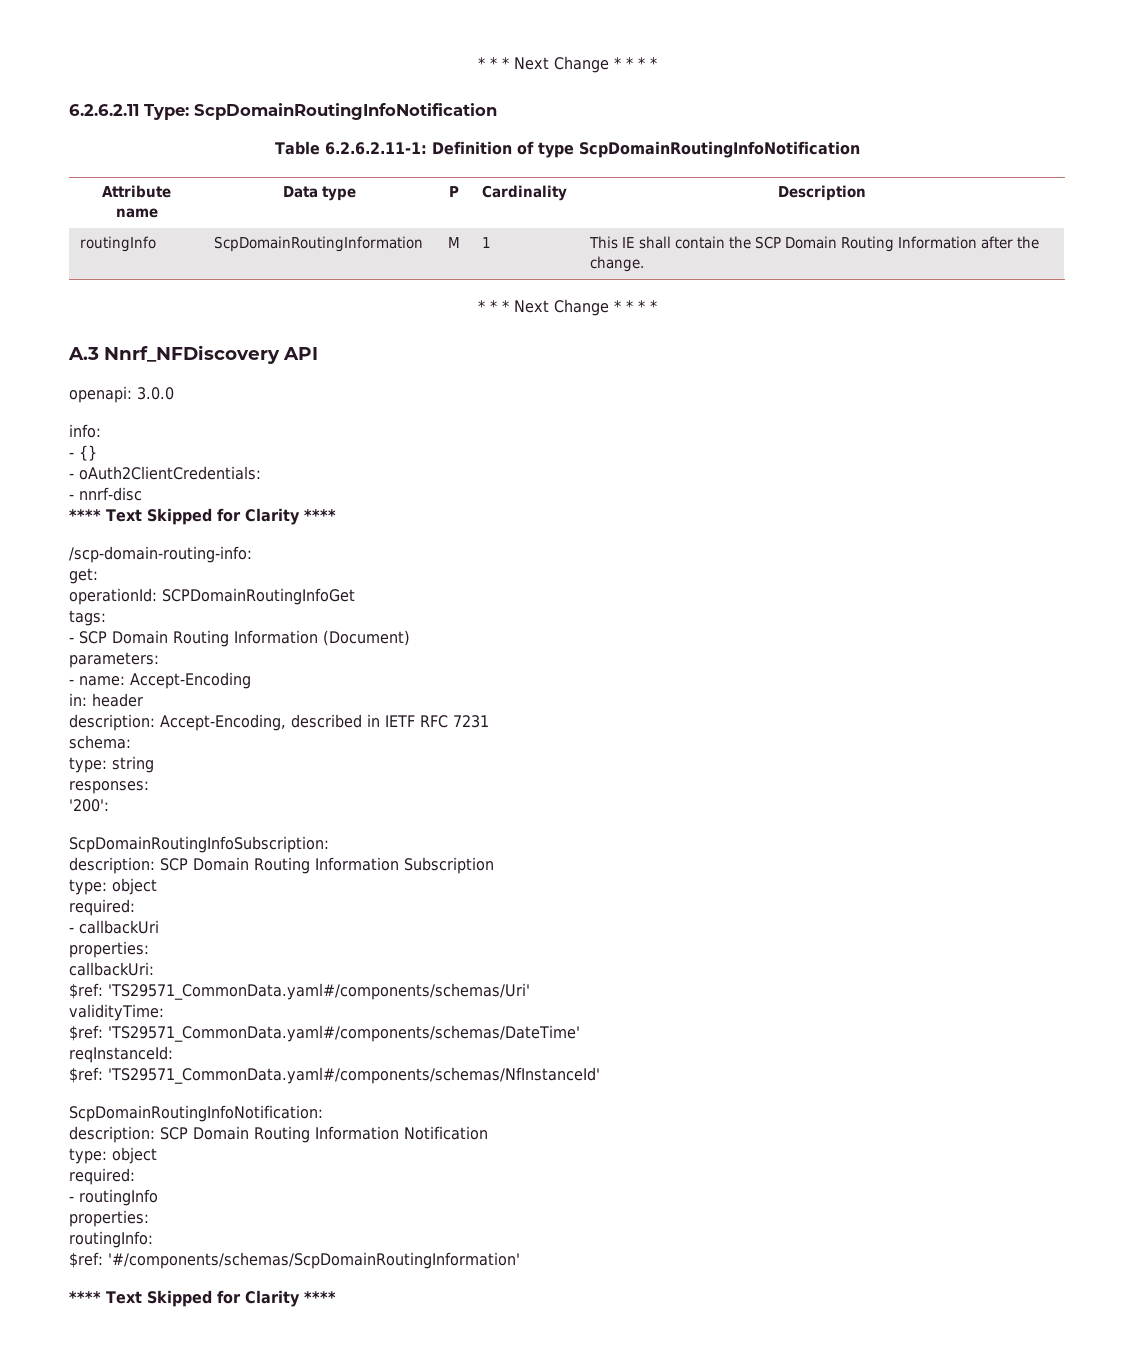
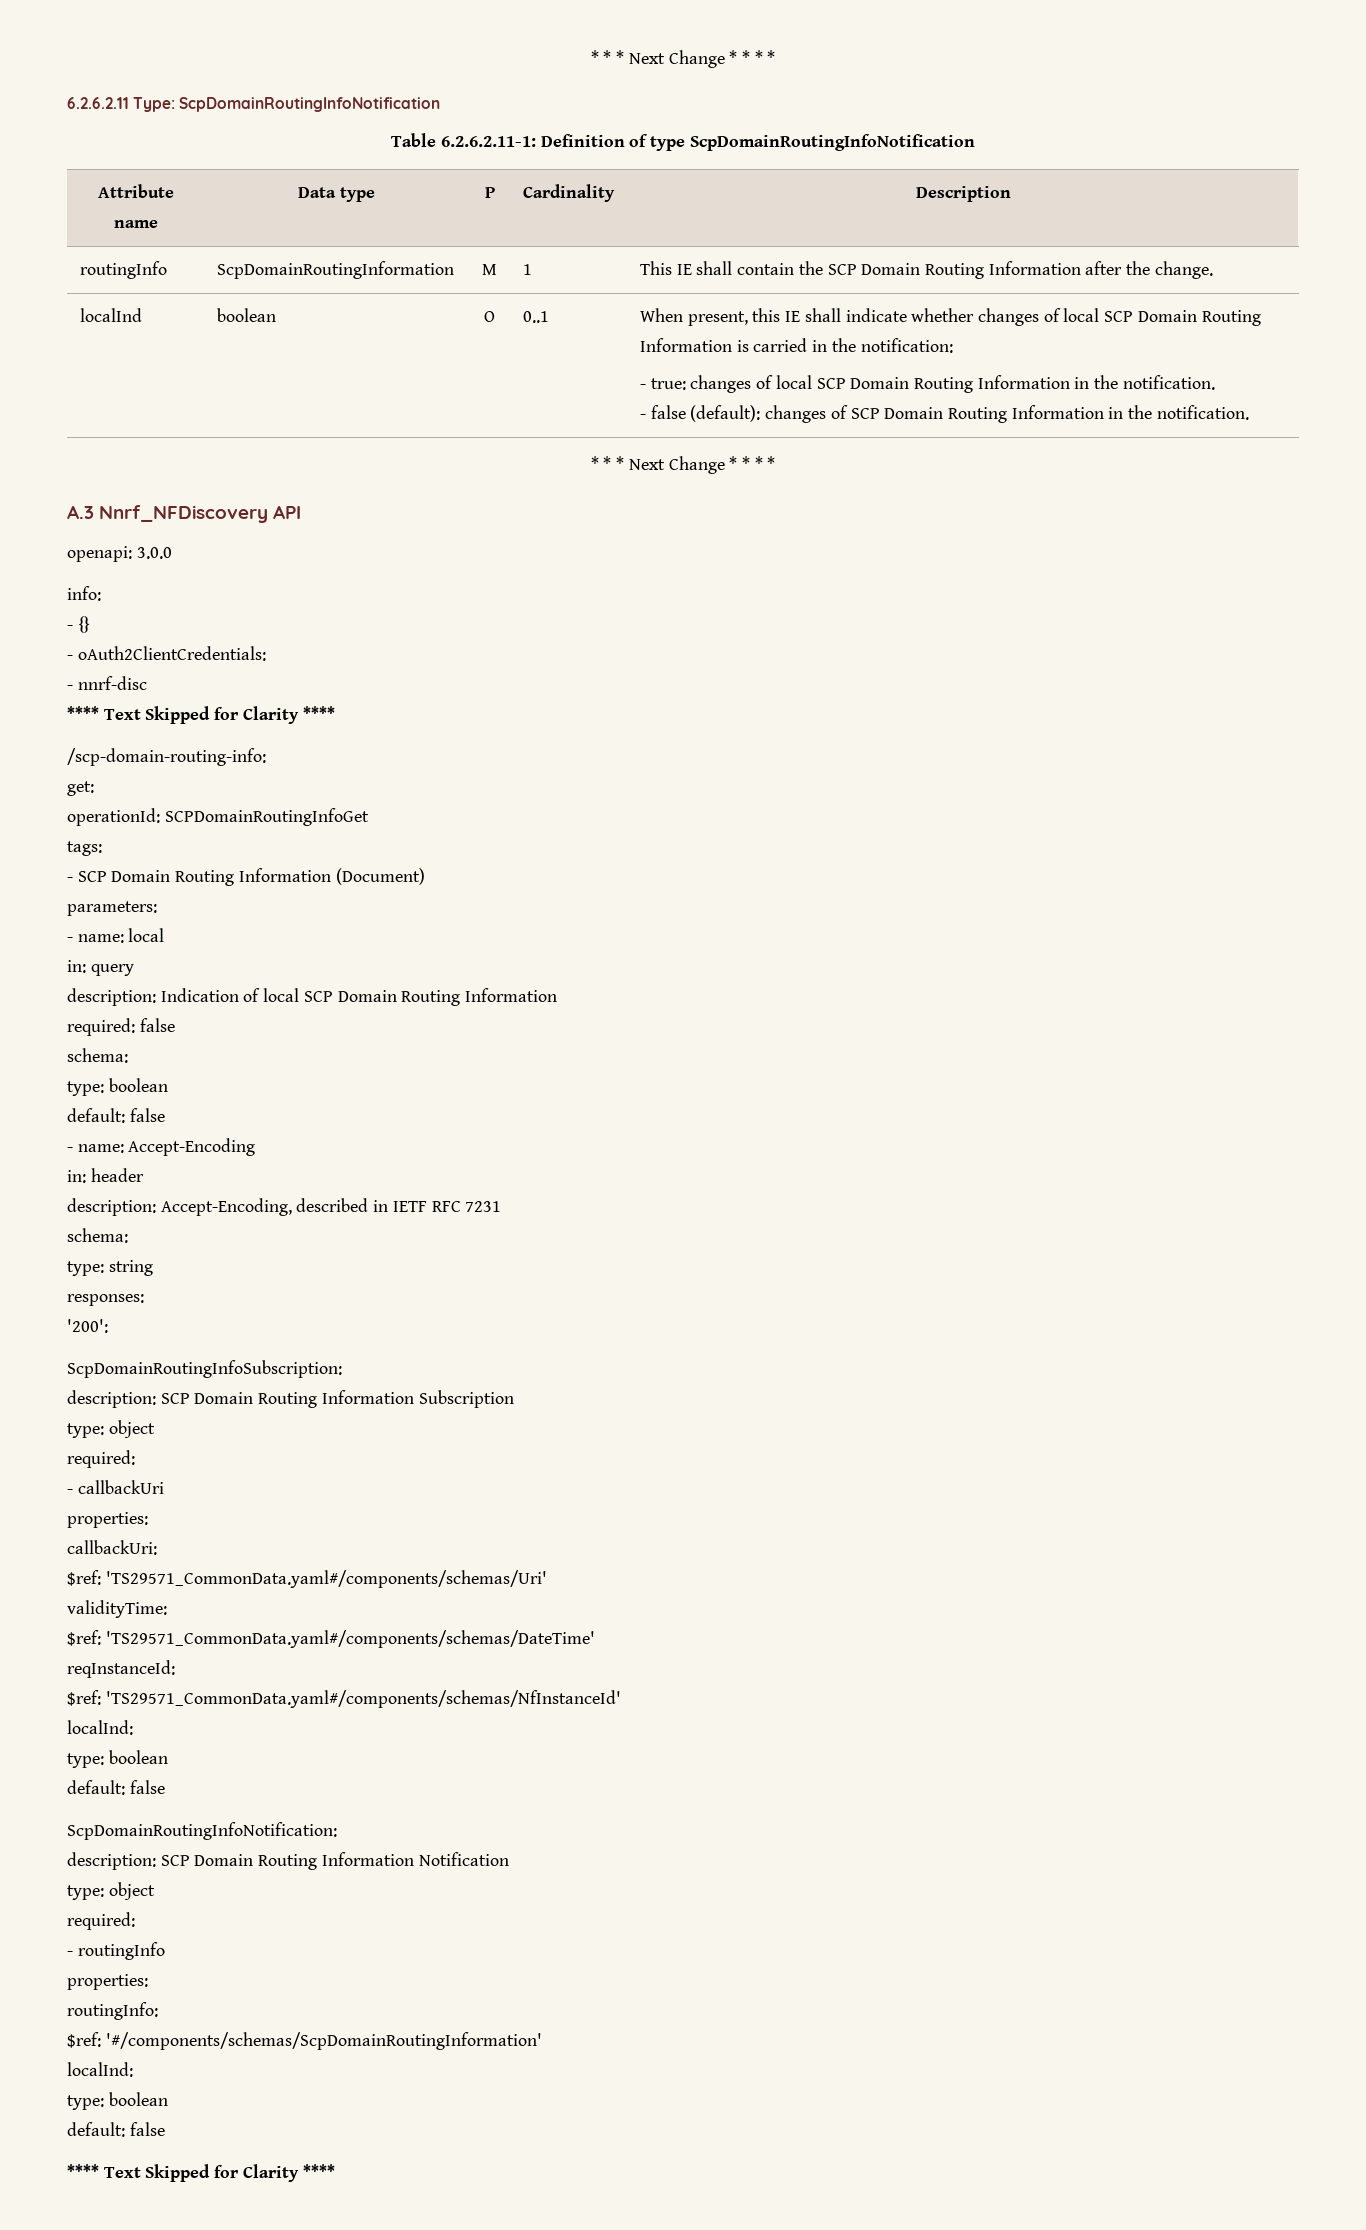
(645, 264) none -> [79,308,142,322] [216,308,276,322] [484,311,495,322] [522,311,549,323] [639,308,1261,326] [639,338,953,353] [639,375,1215,393] [639,405,1249,423] // localInd | boolean | O | 0..1 | When present, this IE shall indicate whether changes of local SCP Domain Routing Information is carried in the notification: // - true: changes of local SCP Domain Routing Information in the notification. // - false (default): changes of SCP Domain Routing Information in the notification.
(159, 660) none -> [67,928,165,943] [67,960,134,976] [67,988,558,1006] [67,1018,175,1036] [67,1048,128,1063] [67,1078,168,1096] [67,1108,165,1123] // - name: local // in: query // description: Indication of local SCP Domain Routing Information // required: false // schema: // type: boolean // default: false
(600, 1075) none -> [67,1720,133,1735] [67,1750,168,1768] [67,1780,165,1795] // localInd: // type: boolean // default: false
(520, 1260) none -> [67,2062,133,2077] [67,2092,168,2110] [67,2122,165,2137] // localInd: // type: boolean // default: false

